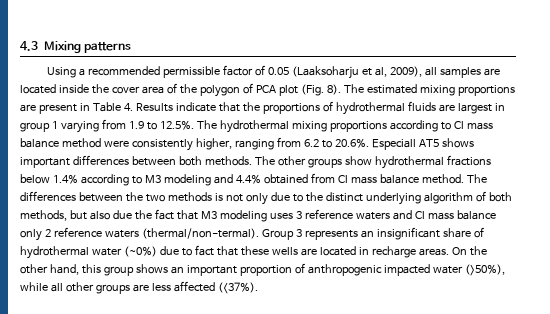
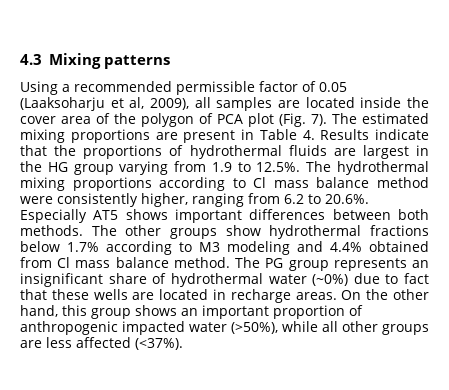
[326,84,341,95] 8). -> [311,114,327,126] 7).
[20,121,58,132] group 1 -> [20,161,114,175] the HG group
[371,139,416,150] Especiall -> [20,209,87,223] Especially
[52,174,78,184] 1.4% -> [67,242,99,252] 1.7%
[20,191,512,205] [20,209,496,222] [20,227,302,241] differences between the two methods is not only due to the distinct underlying algorithm of both methods, but also due the fact that M3 modeling uses 3 reference waters and Cl mass balance only 2 reference waters (thermal/non-termal). Group 3 -> [265,258,329,271] PG group

